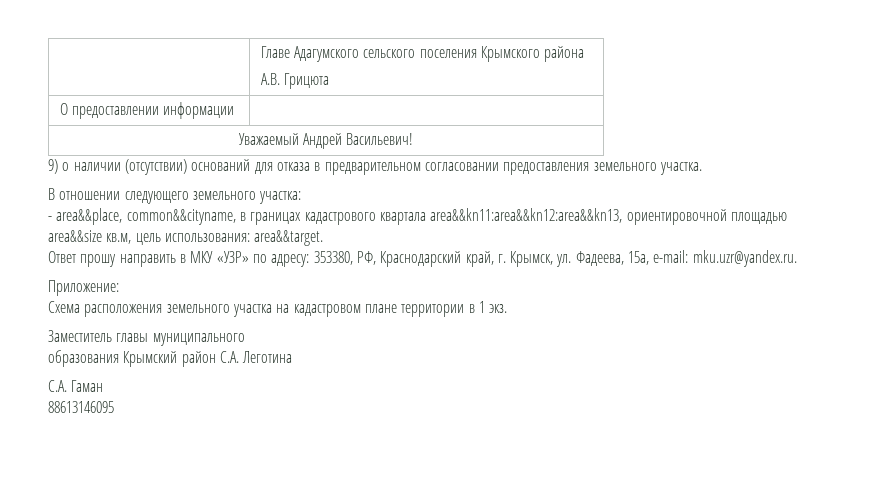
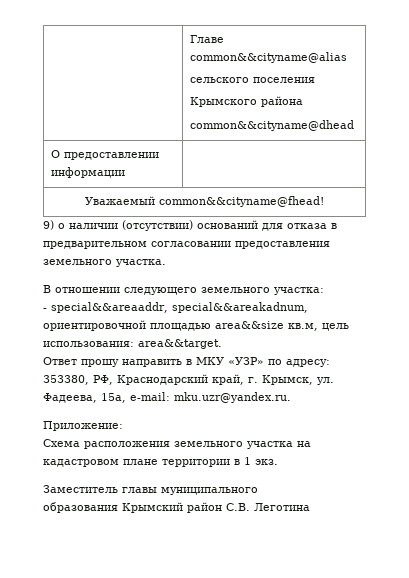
[293,46,359,62] Адагумского -> [189,52,347,63] common&&cityname@alias //
(477, 53) none -> (315, 80) //
[260,73,329,89] А.В. Грицюта -> [189,120,354,131] common&&cityname@dhead
[303,133,414,149] Андрей Васильевич! -> [159,196,324,207] common&&cityname@fhead!
[56,208,623,225] area&&place, common&&cityname, в границах кадастрового квартала area&&kn11:area&&kn12:area&&kn13, -> [51,302,308,313] special&&areaaddr, special&&areakadnum,
[219,351,239,363] С.А. -> [226,503,250,511] С.В.
[48,380,104,392] [48,401,114,413] // С.А. Гаман // 88613146095 -> (310, 507) none

